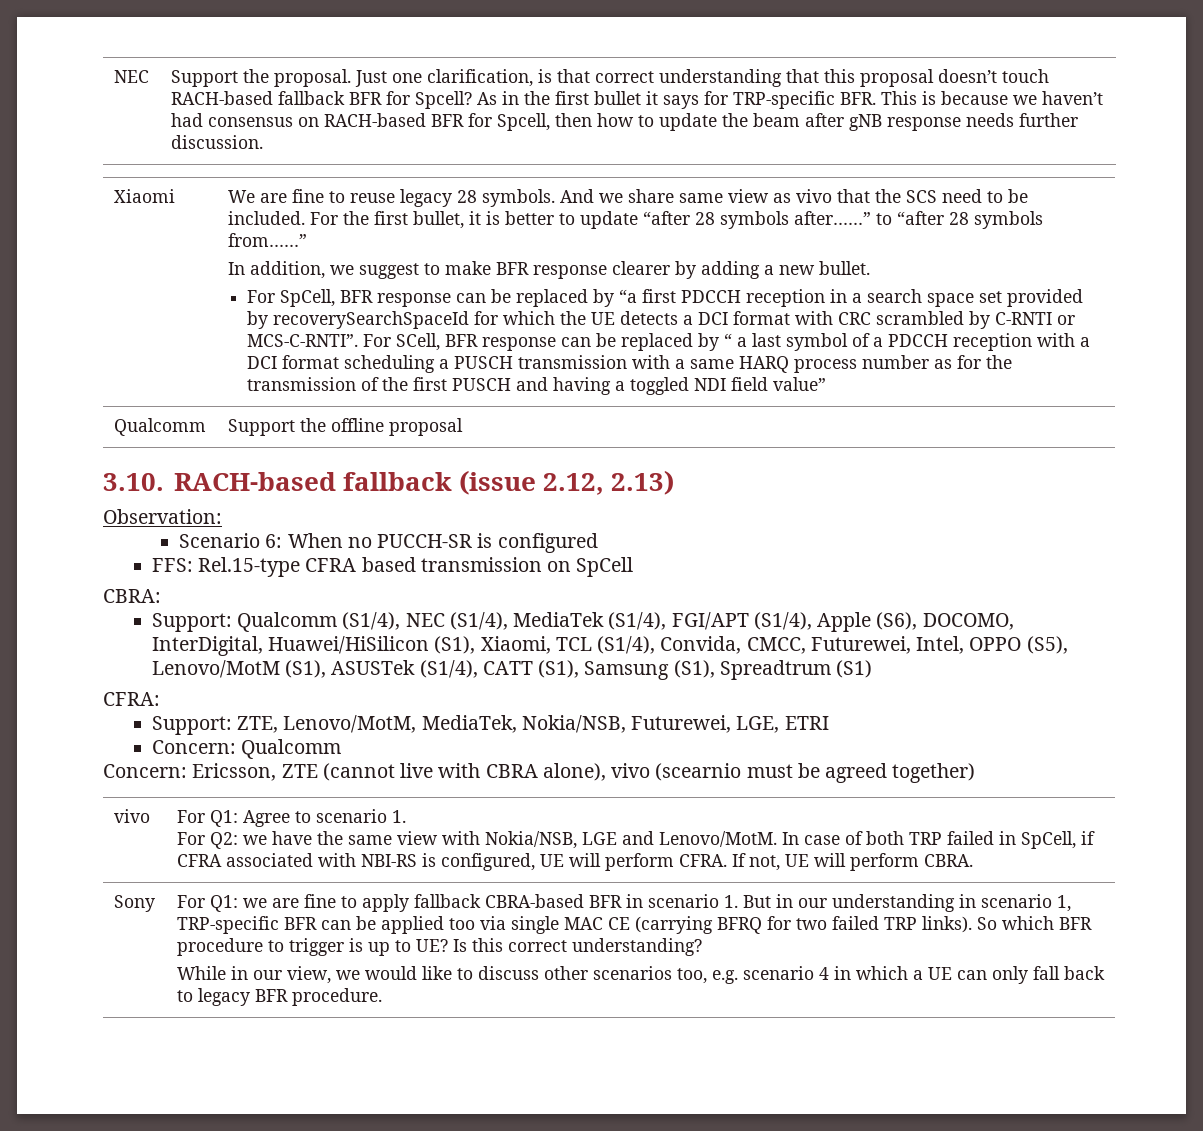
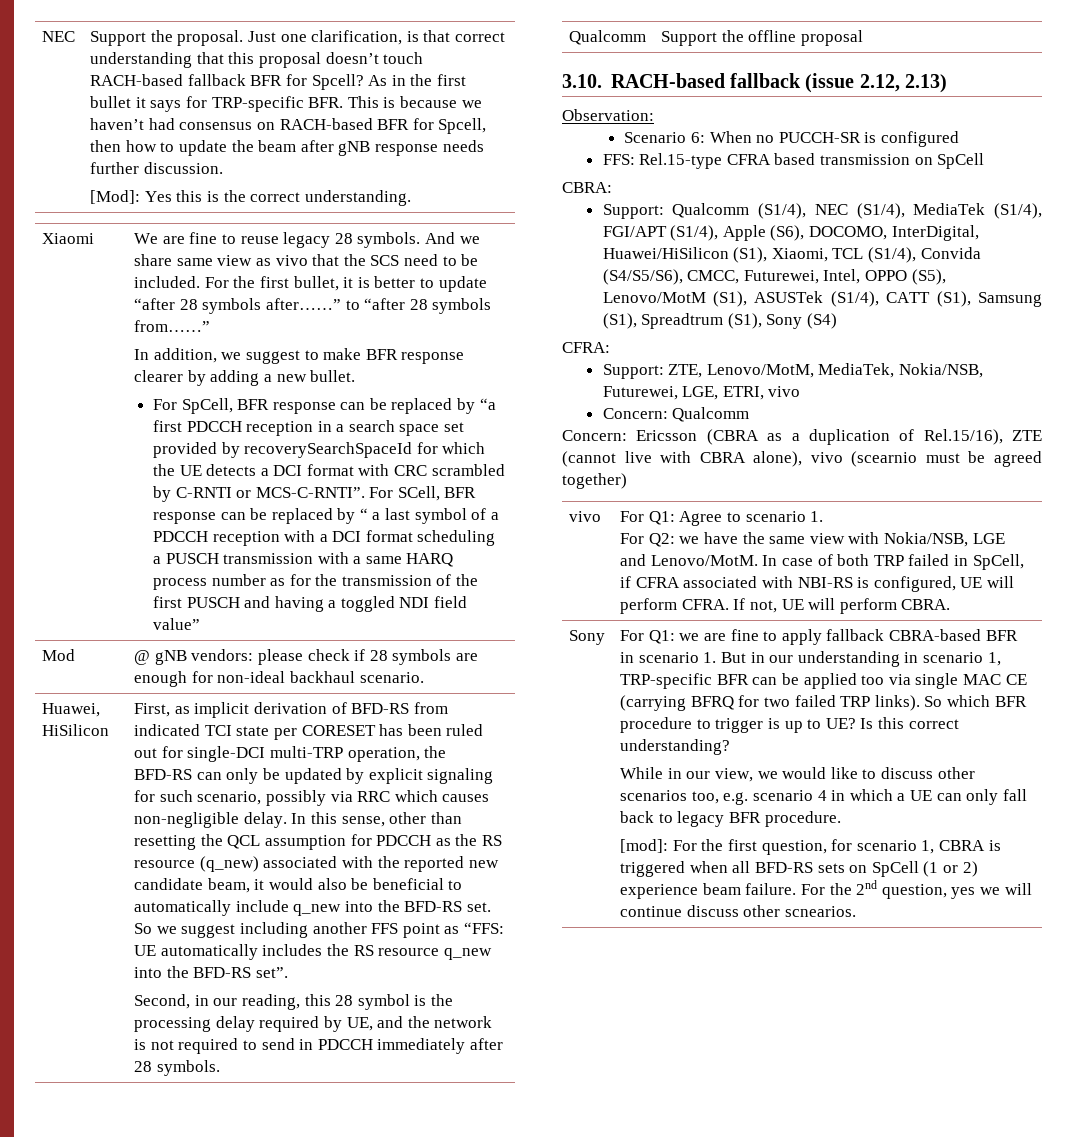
(263, 142) none -> [90,190,411,206] // [Mod]: Yes this is the correct understanding.
(827, 384) none -> [42,649,76,661] [134,649,478,665] [134,671,424,687] [42,703,101,717] [42,724,110,736] [134,702,448,718] [134,724,484,740] [134,746,447,762] [134,768,494,784] [134,790,490,806] [134,812,462,828] [134,834,502,850] [134,856,499,872] [134,878,463,893] [134,900,491,916] [134,922,504,938] [134,944,492,960] [134,966,289,978] [134,994,453,1010] [134,1016,493,1032] [134,1038,503,1054] [134,1060,220,1076] // Mod | @ gNB vendors: please check if 28 symbols are enough for non-ideal backhaul scenario. // Huawei, HiSilicon | First, as implicit derivation of BFD-RS from indicated TCI state per CORESET has been ruled out for single-DCI multi-TRP operation, the BFD-RS can only be updated by explicit signaling for such scenario, possibly via RRC which causes non-negligible delay. In this sense, other than resetting the QCL assumption for PDCCH as the RS resource (q_new) associated with the reported new candidate beam, it would also be beneficial to automatically include q_new into the BFD-RS set. So we suggest including another FFS point as “FFS: UE automatically includes the RS resource q_new into the BFD-RS set”. // Second, in our reading, this 28 symbol is the processing delay required by UE, and the network is not required to send in PDCCH immediately after 28 symbols.
[660,636,742,654] Convida, -> [920,247,981,259] [602,269,683,285] Convida (S4/S5/S6),
[836,660,873,678] (S1) -> [727,313,837,329] (S1), Sony (S4)
[784,716,829,730] ETRI -> [722,386,801,400] ETRI, vivo
[192,763,277,781] Ericsson, -> [636,429,1003,445] Ericsson (CBRA as a duplication of Rel.15/16),
(382, 997) none -> [620,839,1001,855] [620,861,978,877] [620,880,1032,899] [620,905,857,917] // [mod]: For the first question, for scenario 1, CBRA is triggered when all BFD-RS sets on SpCell (1 or 2) experience beam failure. For the 2nd question, yes we will continue discuss other scnearios.

